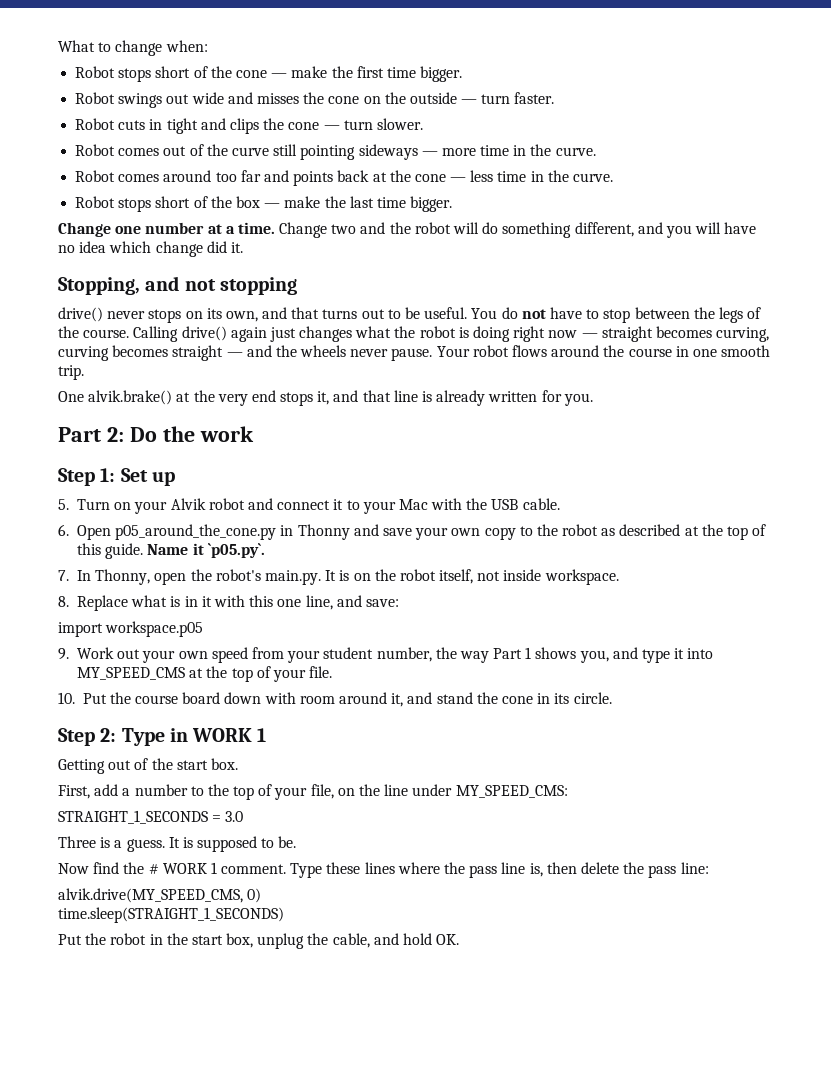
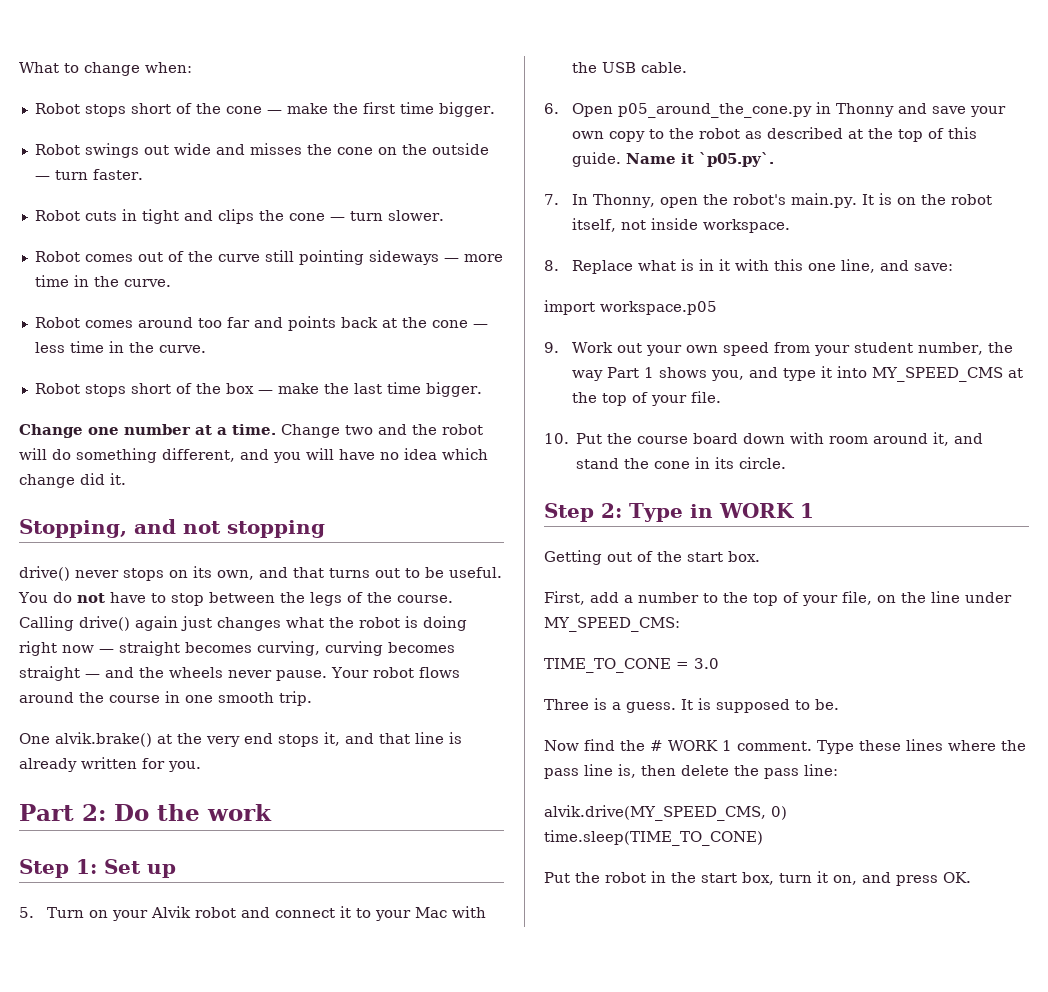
[58,810,208,824] STRAIGHT_1_SECONDS -> [544,658,671,673] TIME_TO_CONE
[58,907,284,923] time.sleep(STRAIGHT_1_SECONDS) -> [544,830,763,846] time.sleep(TIME_TO_CONE)
[257,933,433,949] unplug the cable, and hold -> [779,871,938,886] turn it on, and press

